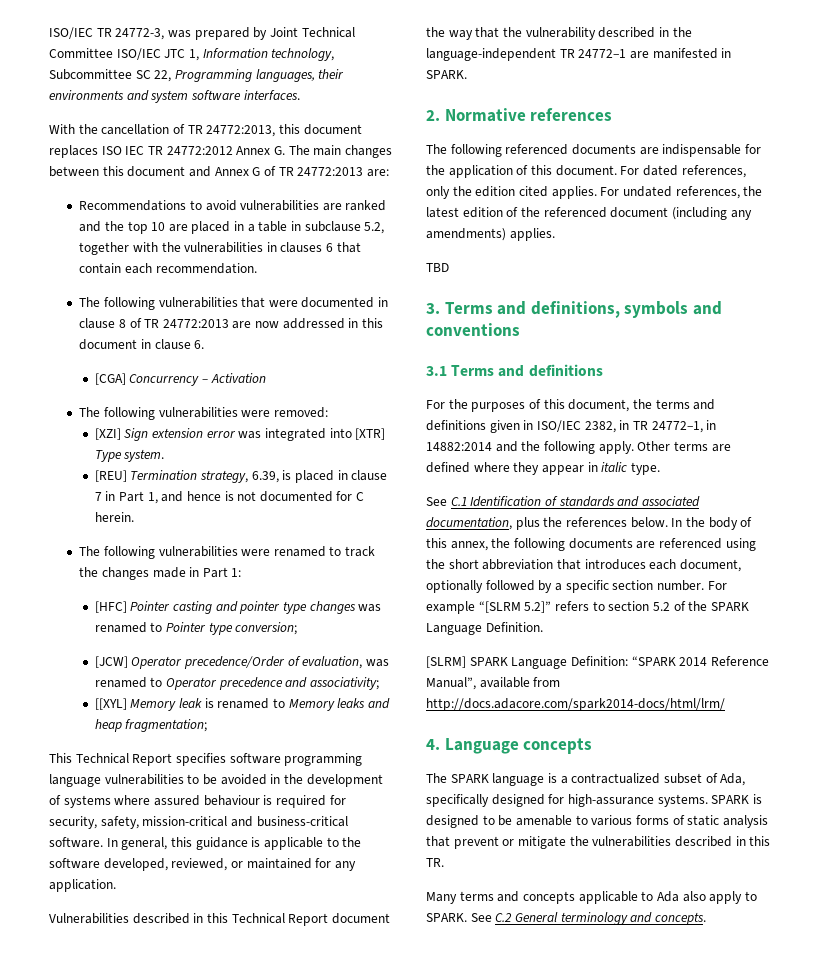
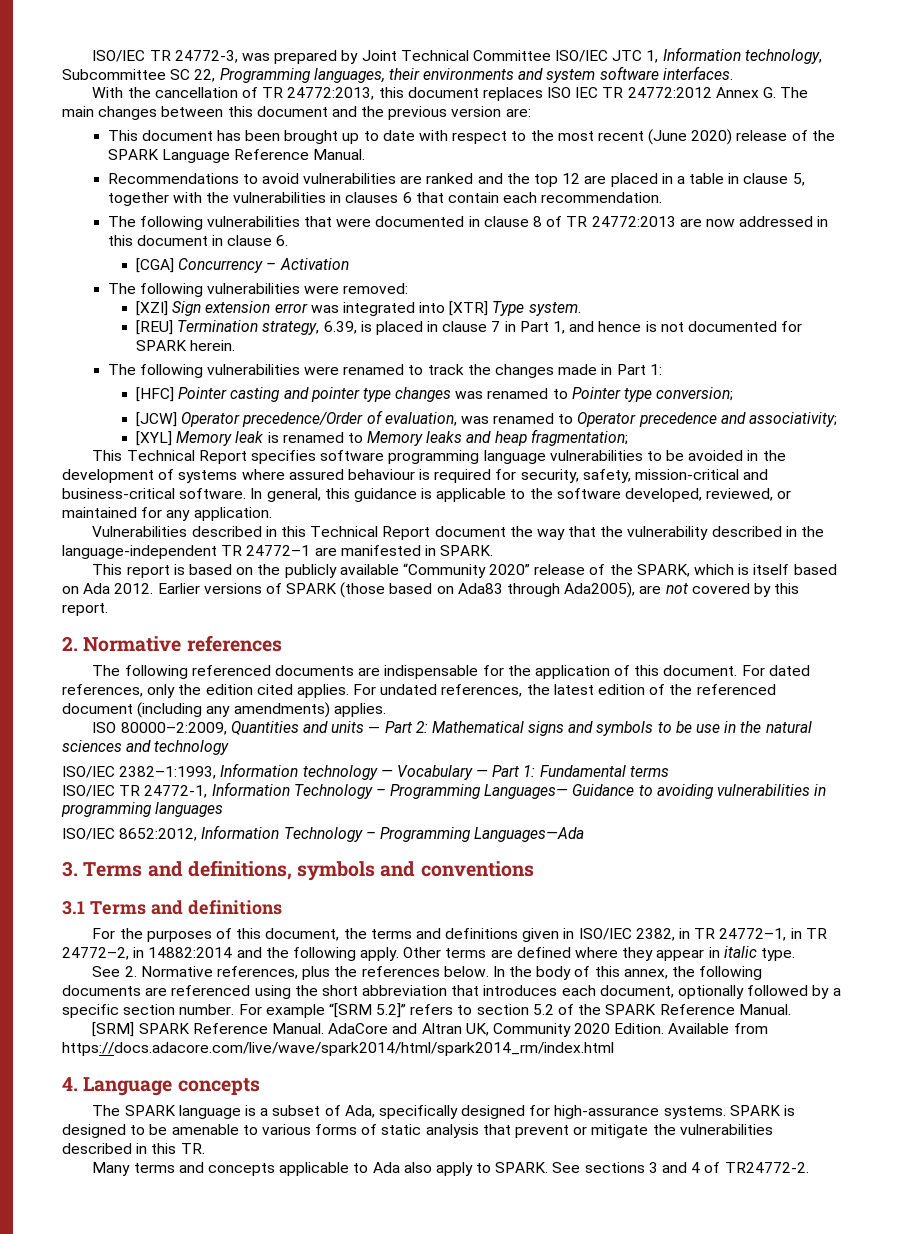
[214,166,389,177] Annex G of TR 24772:2013 are: -> [361,106,531,120] [107,129,835,145] [107,149,366,163] the previous version are: // This document has been brought up to date with respect to the most recent (June 2020) release of the SPARK Language Reference Manual.
[151,222,166,231] 10 -> [562,173,581,184] 12
[304,221,385,234] subclause 5.2, -> [743,173,805,186] clause 5,
[356,492,365,501] C -> [136,340,188,351] SPARK
[94,698,127,710] [[XYL] -> [136,431,173,446] [XYL]
(467, 74) none -> [92,563,837,578] [62,582,800,598] [62,603,108,616] // This report is based on the publicly available “Community 2020” release of the SPARK, which is itself based on Ada 2012. Earlier versions of SPARK (those based on Ada83 through Ada2005), are not covered by this report.
[426,263,449,272] TBD -> [92,721,812,736] [62,740,230,755] [62,763,669,780] [62,782,827,799] [61,802,224,817] [62,825,585,842] ISO 80000–2:2009, Quantities and units — Part 2: Mathematical signs and symbols to be use in the natural sciences and technology // ISO/IEC 2382–1:1993, Information technology — Vocabulary — Part 1: Fundamental terms // ISO/IEC TR 24772-1, Information Technology – Programming Languages— Guidance to avoiding vulnerabilities in programming languages // ISO/IEC 8652:2012, Information Technology – Programming Languages—Ada
(717, 425) none -> [805,928,827,939] [62,947,145,960] TR 24772–2, in
[450,496,700,507] [426,517,512,530] C.1 Identification of standards and associated documentation, -> [124,966,298,979] 2. Normative references,
[478,601,521,613] “[SLRM -> [328,1003,372,1018] “[SRM
[426,622,543,635] [426,656,769,669] [426,677,561,690] [426,698,725,711] Language Definition. // [SLRM] SPARK Language Definition: “SPARK 2014 Reference Manual”, available from http://docs.adacore.com/spark2014-docs/html/lrm/ -> [659,1004,791,1015] [92,1022,768,1037] [62,1042,614,1056] Reference Manual. // [SRM] SPARK Reference Manual. AdaCore and Altran UK, Community 2020 Edition. Available from https://docs.adacore.com/live/wave/spark2014/html/spark2014_rm/index.html
[571,773,661,784] contractualized -> (269, 1112) none
[495,912,706,925] C.2 General terminology and concepts. -> [584,1162,809,1173] sections 3 and 4 of TR24772-2.

